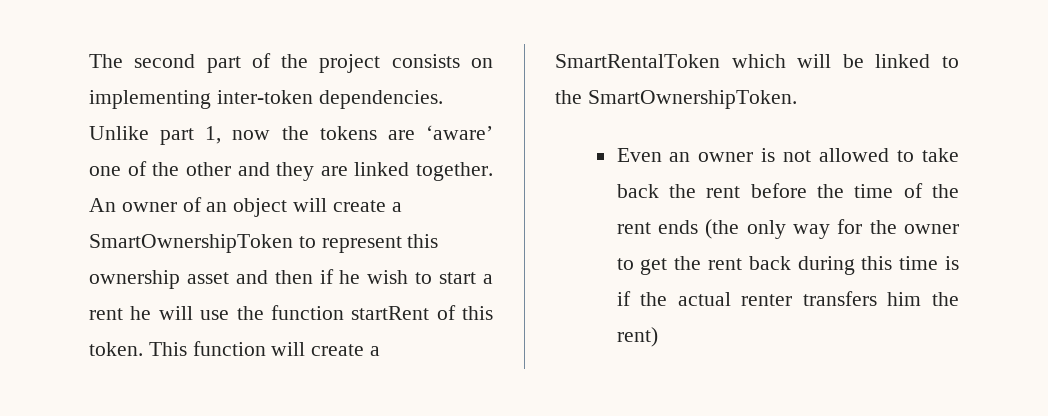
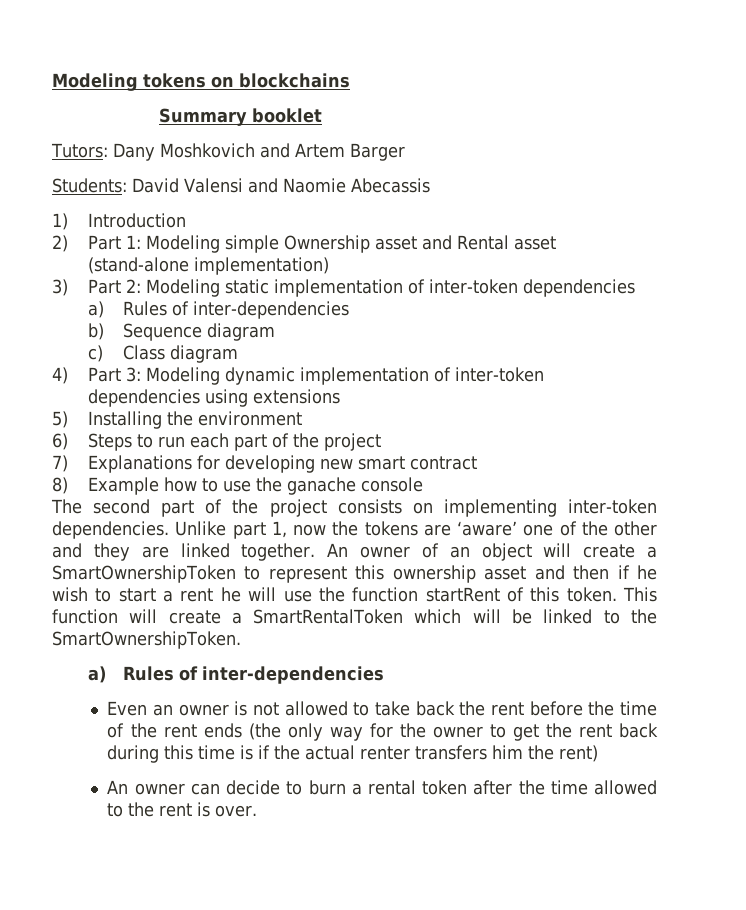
(89, 61) none -> [52,73,350,91] [158,108,322,126] [51,143,405,161] [52,178,430,193] [52,213,186,230] [52,235,556,253] [87,257,329,275] [52,279,635,297] [87,301,350,319] [87,323,276,341] [87,345,239,363] [52,367,544,385] [87,389,340,407] [52,411,302,429] [52,433,381,451] [52,455,477,473] [52,477,423,495] Modeling tokens on blockchains // Summary booklet // Tutors: Dany Moshkovich and Artem Barger // Students: David Valensi and Naomie Abecassis // 1) Introduction // 2) Part 1: Modeling simple Ownership asset and Rental asset (stand-alone implementation) // 3) Part 2: Modeling static implementation of inter-token dependencies // a) Rules of inter-dependencies // b) Sequence diagram // c) Class diagram // 4) Part 3: Modeling dynamic implementation of inter-token dependencies using extensions // 5) Installing the environment // 6) Steps to run each part of the project // 7) Explanations for developing new smart contract // 8) Example how to use the ganache console //
(797, 99) none -> [87,666,385,684] // a) Rules of inter-dependencies
(658, 337) none -> [107,780,658,795] [107,802,258,817] // An owner can decide to burn a rental token after the time allowed to the rent is over.

